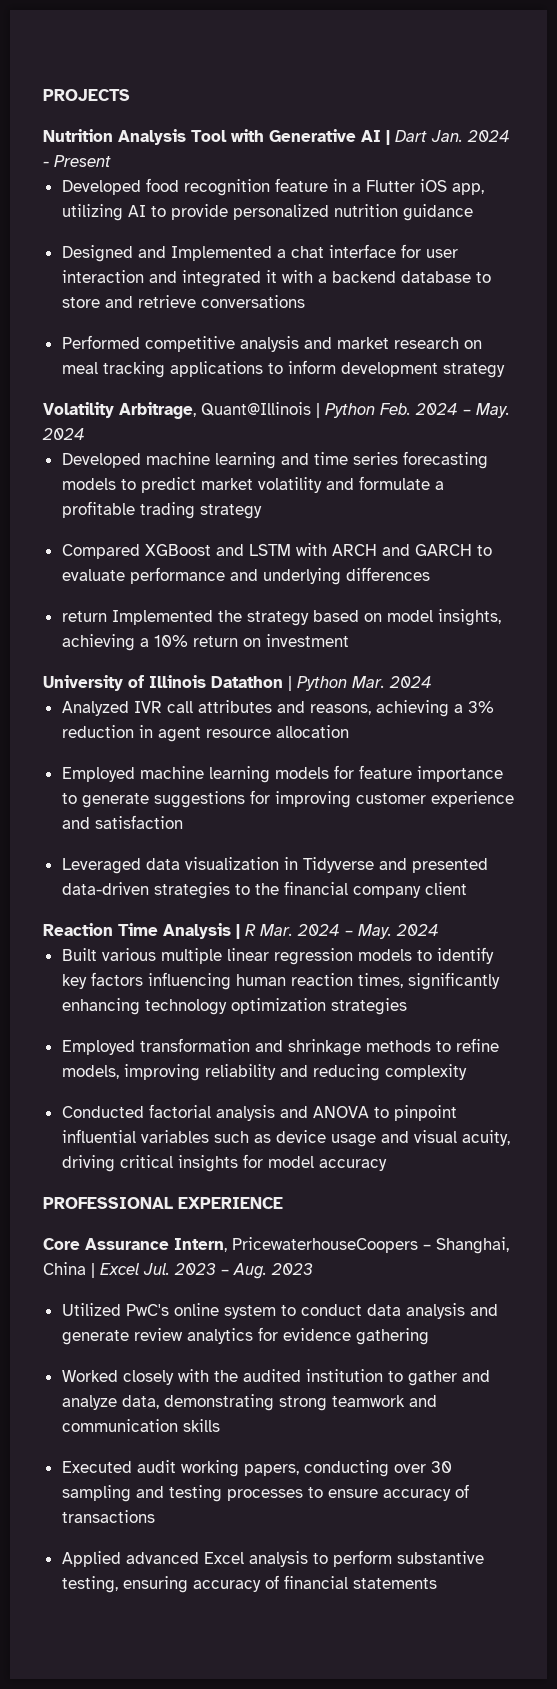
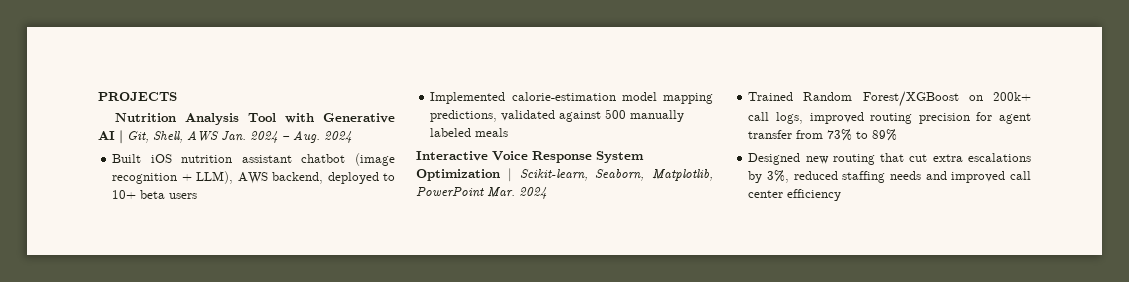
[395,130,510,142] [43,155,111,167] [61,178,484,196] [61,204,473,221] [61,244,458,262] [61,270,491,287] [61,295,305,308] [61,335,482,352] [61,360,505,378] [43,402,510,419] [42,428,85,440] [61,451,488,469] [61,476,444,493] [61,501,262,519] [61,543,492,559] [61,567,430,585] [61,609,501,626] [61,634,349,651] [43,675,432,691] [61,700,494,717] [61,725,349,742] [61,765,503,783] [61,790,514,808] [61,815,183,829] [61,857,488,874] [61,881,467,899] [43,923,439,939] [61,947,494,965] [61,972,500,990] [61,998,407,1015] [61,1038,499,1056] [61,1064,467,1081] [61,1104,457,1121] [61,1129,510,1147] [61,1154,387,1172] [43,1197,283,1209] [43,1237,509,1254] [43,1262,313,1279] [61,1303,498,1319] [61,1327,429,1345] [61,1369,490,1386] [61,1394,437,1411] [61,1419,220,1432] [61,1460,452,1477] [61,1484,469,1502] [61,1510,155,1523] [61,1550,484,1567] [61,1575,437,1593] Dart Jan. 2024 - Present // Developed food recognition feature in a Flutter iOS app, utilizing AI to provide personalized nutrition guidance // Designed and Implemented a chat interface for user interaction and integrated it with a backend database to store and retrieve conversations // Performed competitive analysis and market research on meal tracking applications to inform development strategy // Volatility Arbitrage, Quant@Illinois | Python Feb. 2024 – May. 2024 // Developed machine learning and time series forecasting models to predict market volatility and formulate a profitable trading strategy // Compared XGBoost and LSTM with ARCH and GARCH to evaluate performance and underlying differences // return Implemented the strategy based on model insights, achieving a 10% return on investment // University of Illinois Datathon | Python Mar. 2024 // Analyzed IVR call attributes and reasons, achieving a 3% reduction in agent resource allocation // Employed machine learning models for feature importance to generate suggestions for improving customer experience and satisfaction // Leveraged data visualization in Tidyverse and presented data-driven strategies to the financial company client // Reaction Time Analysis | R Mar. 2024 – May. 2024 // Built various multiple linear regression models to identify key factors influencing human reaction times, significantly enhancing technology optimization strategies // Employed transformation and shrinkage methods to refine models, improving reliability and reducing complexity // Conducted factorial analysis and ANOVA to pinpoint influential variables such as device usage and visual acuity, driving critical insights for model accuracy // PROFESSIONAL EXPERIENCE // Core Assurance Intern, PricewaterhouseCoopers – Shanghai, China | Excel Jul. 2023 – Aug. 2023 // Utilized PwC's online system to conduct data analysis and generate review analytics for evidence gathering // Worked closely with the audited institution to gather and analyze data, demonstrating strong teamwork and communication skills // Executed audit working papers, conducting over 30 sampling and testing processes to ensure accuracy of transactions // Applied advanced Excel analysis to perform substantive testing, ensuring accuracy of financial statements -> [127,130,352,143] [112,153,395,166] [112,171,395,184] [112,190,198,199] [430,92,713,104] [430,109,685,122] [430,128,509,137] [416,151,644,163] [416,168,713,182] [416,187,547,199] [748,91,1031,107] [748,112,1031,124] [748,129,898,141] [748,153,1031,165] [748,170,1031,183] [748,189,842,201] Git, Shell, AWS Jan. 2024 – Aug. 2024 // Built iOS nutrition assistant chatbot (image recognition + LLM), AWS backend, deployed to 10+ beta users // Implemented calorie-estimation model mapping predictions, validated against 500 manually labeled meals // Interactive Voice Response System Optimization | Scikit-learn, Seaborn, Matplotlib, PowerPoint Mar. 2024 // Trained Random Forest/XGBoost on 200k+ call logs, improved routing precision for agent transfer from 73% to 89% // Designed new routing that cut extra escalations by 3%, reduced staffing needs and improved call center efficiency

